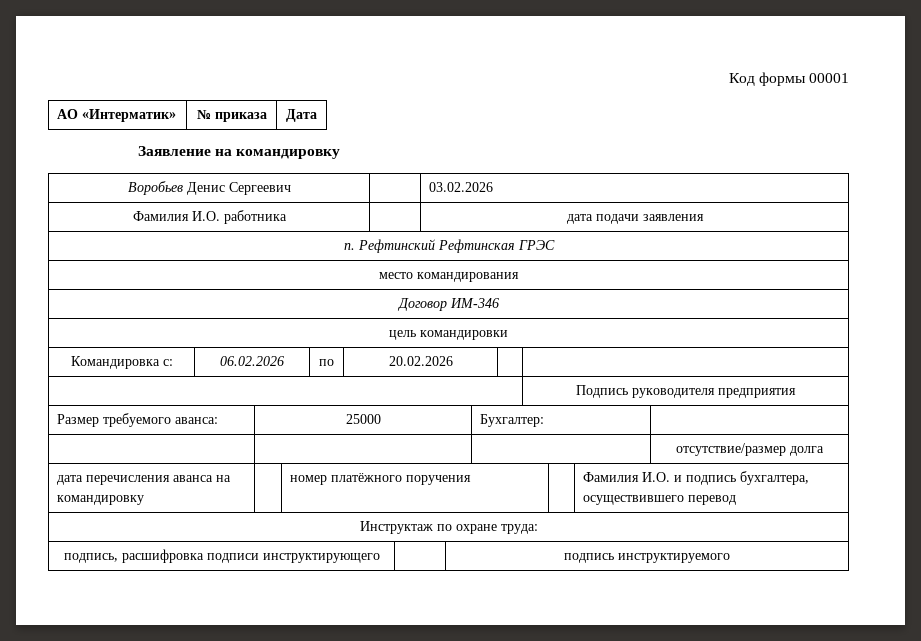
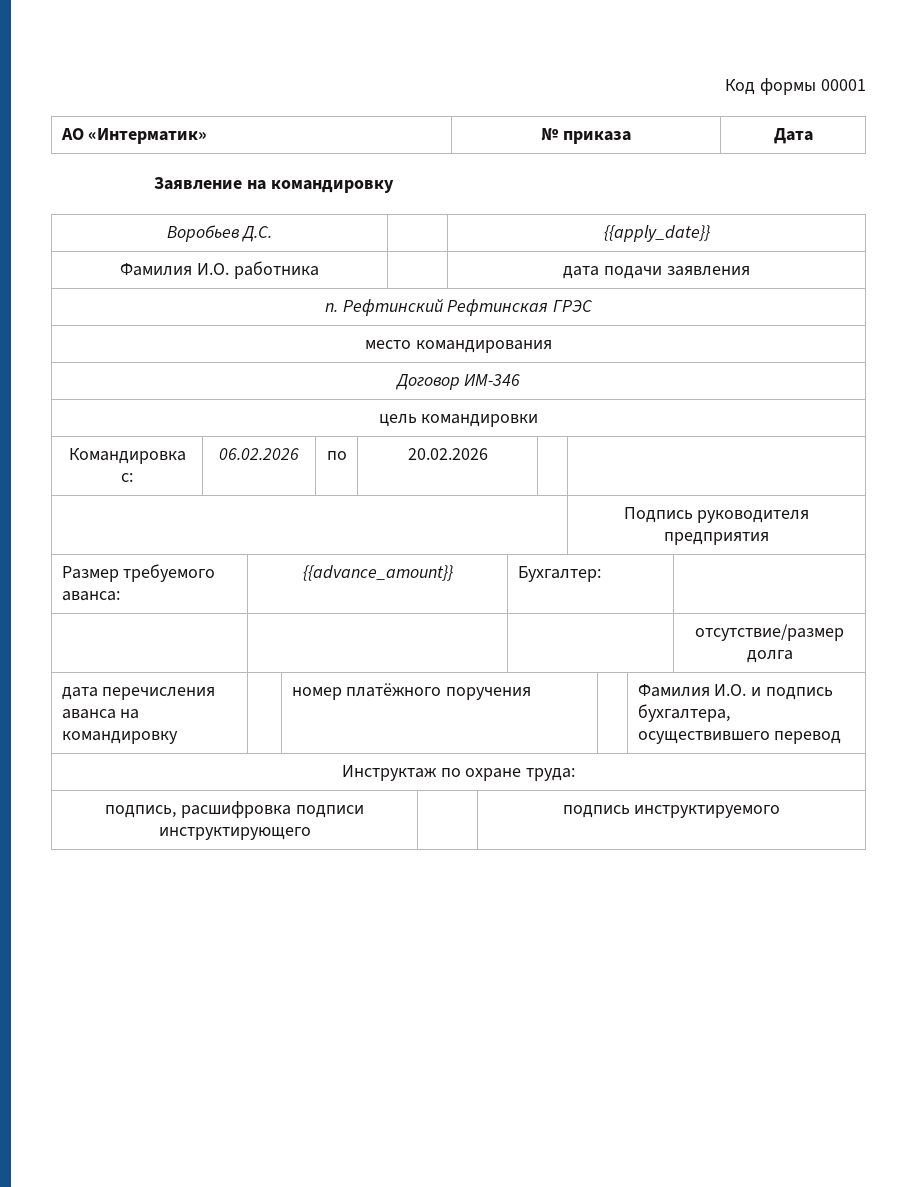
[186,182,291,195] [428,182,493,192] Денис Сергеевич | | 03.02.2026 -> [242,226,273,242] [603,225,710,242] Д.С. | | {{apply_date}}
[345,414,381,424] 25000 -> [302,565,453,581] {{advance_amount}}

